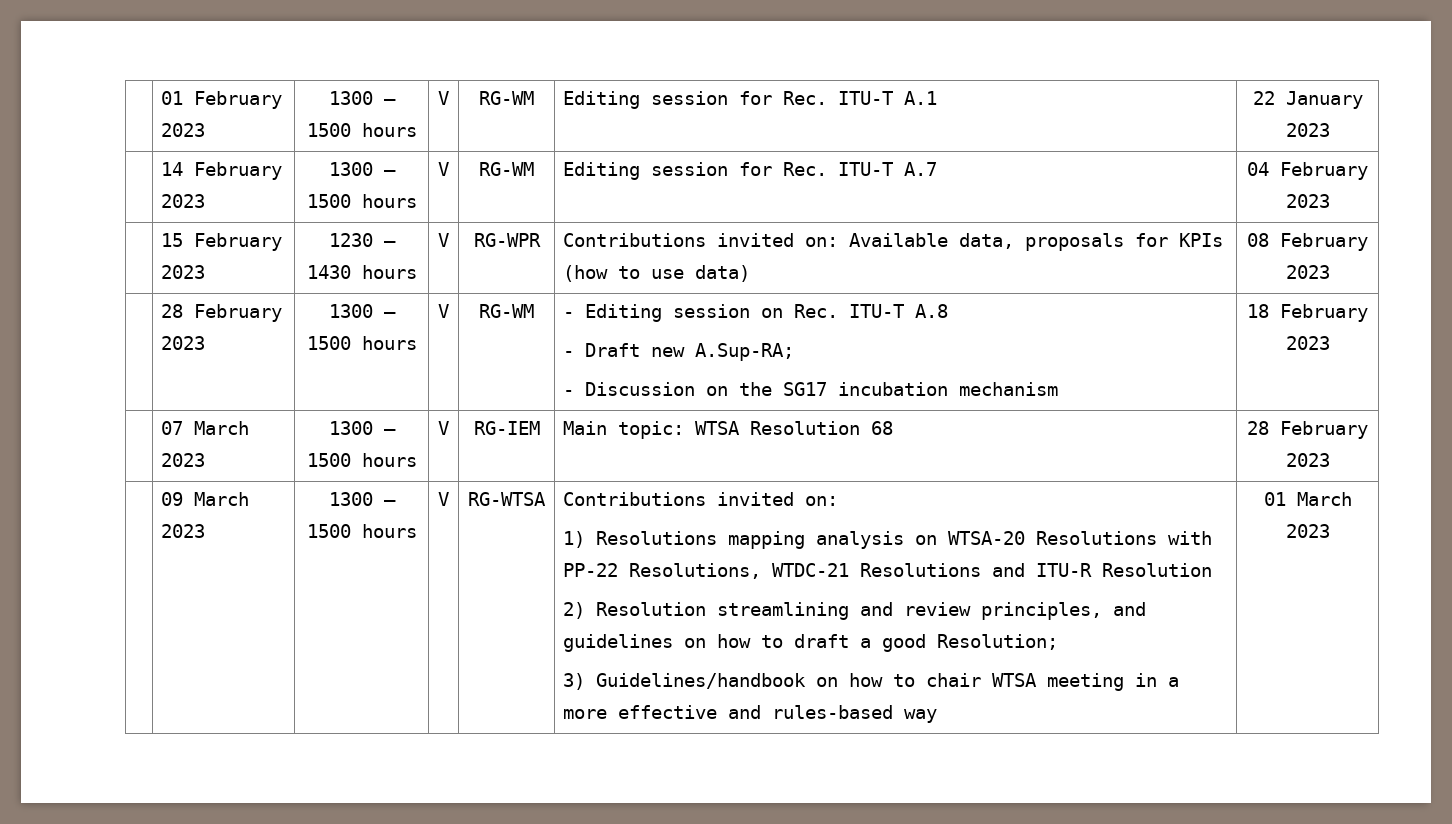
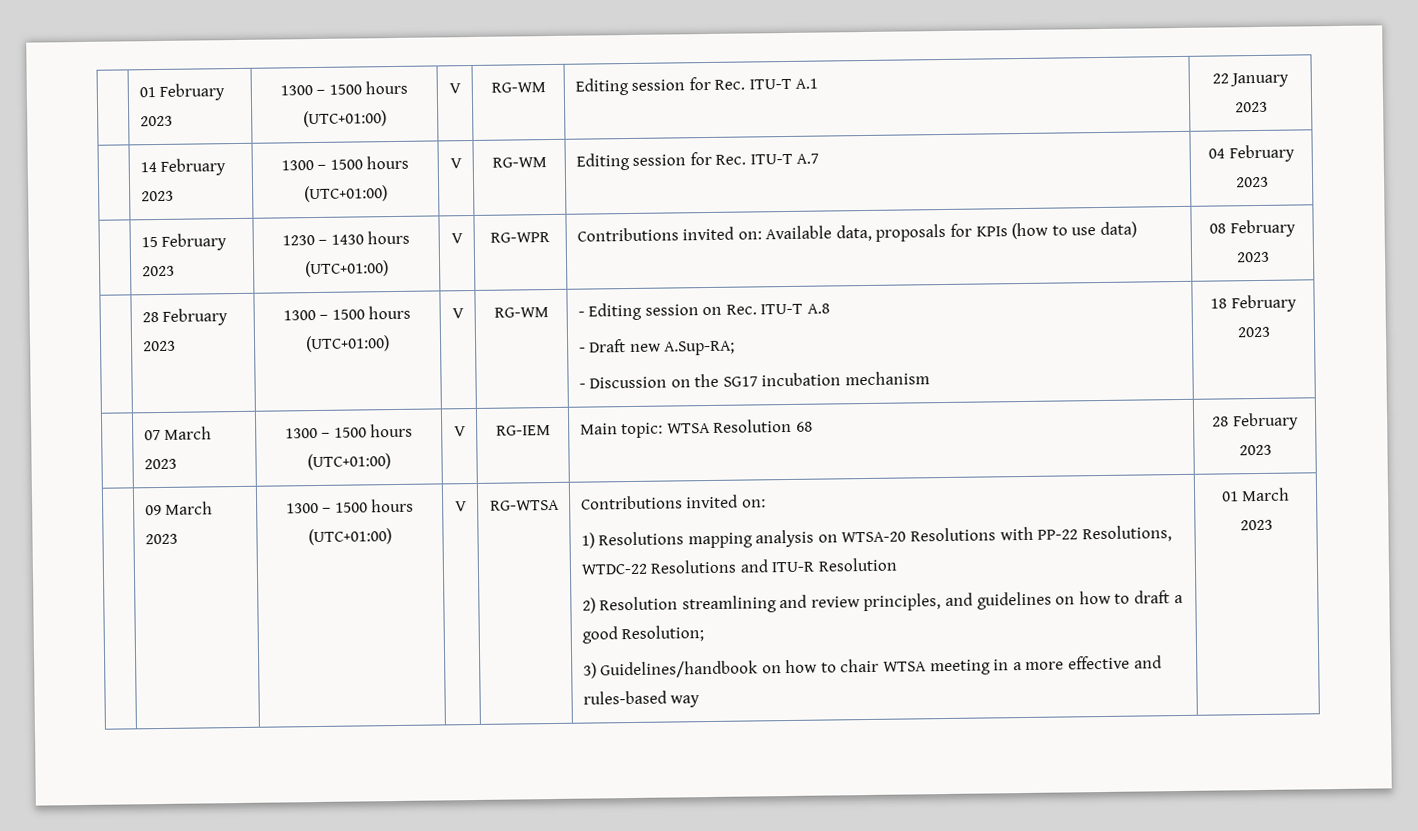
(417, 130) none -> [303,110,387,128] (UTC+01:00)
(417, 201) none -> [304,185,388,203] (UTC+01:00)
(417, 272) none -> [305,260,389,278] (UTC+01:00)
(417, 343) none -> [305,335,390,353] (UTC+01:00)
(417, 460) none -> [307,453,391,471] (UTC+01:00)
(417, 531) none -> [308,528,392,546] (UTC+01:00)
[772,563,850,577] WTDC-21 -> [580,563,648,575] WTDC-22

